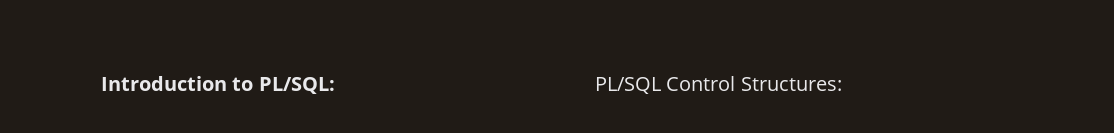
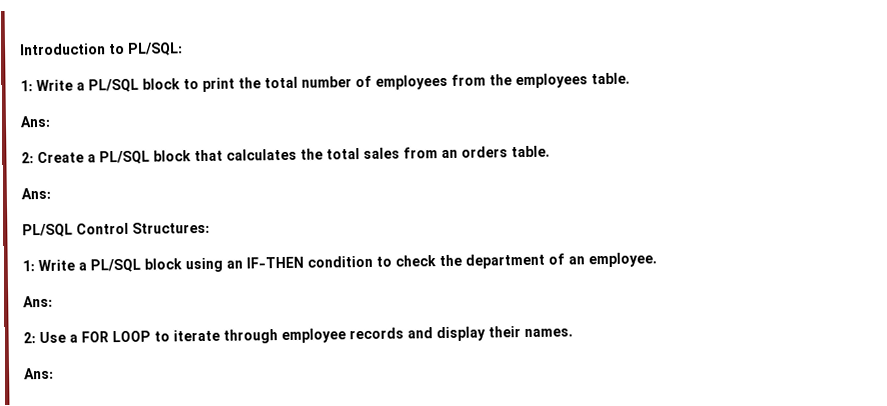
[595,76,842,94] PL/SQL Control Structures: -> [20,72,630,93] [20,115,51,128] [21,145,550,165] [21,187,51,200] [22,221,210,238] [22,252,657,273] [23,295,53,308] [23,326,573,344] [24,367,54,380] 1: Write a PL/SQL block to print the total number of employees from the employees table. // Ans: // 2: Create a PL/SQL block that calculates the total sales from an orders table. // Ans: // PL/SQL Control Structures: // 1: Write a PL/SQL block using an IF-THEN condition to check the department of an employee. // Ans: // 2: Use a FOR LOOP to iterate through employee records and display their names. // Ans:

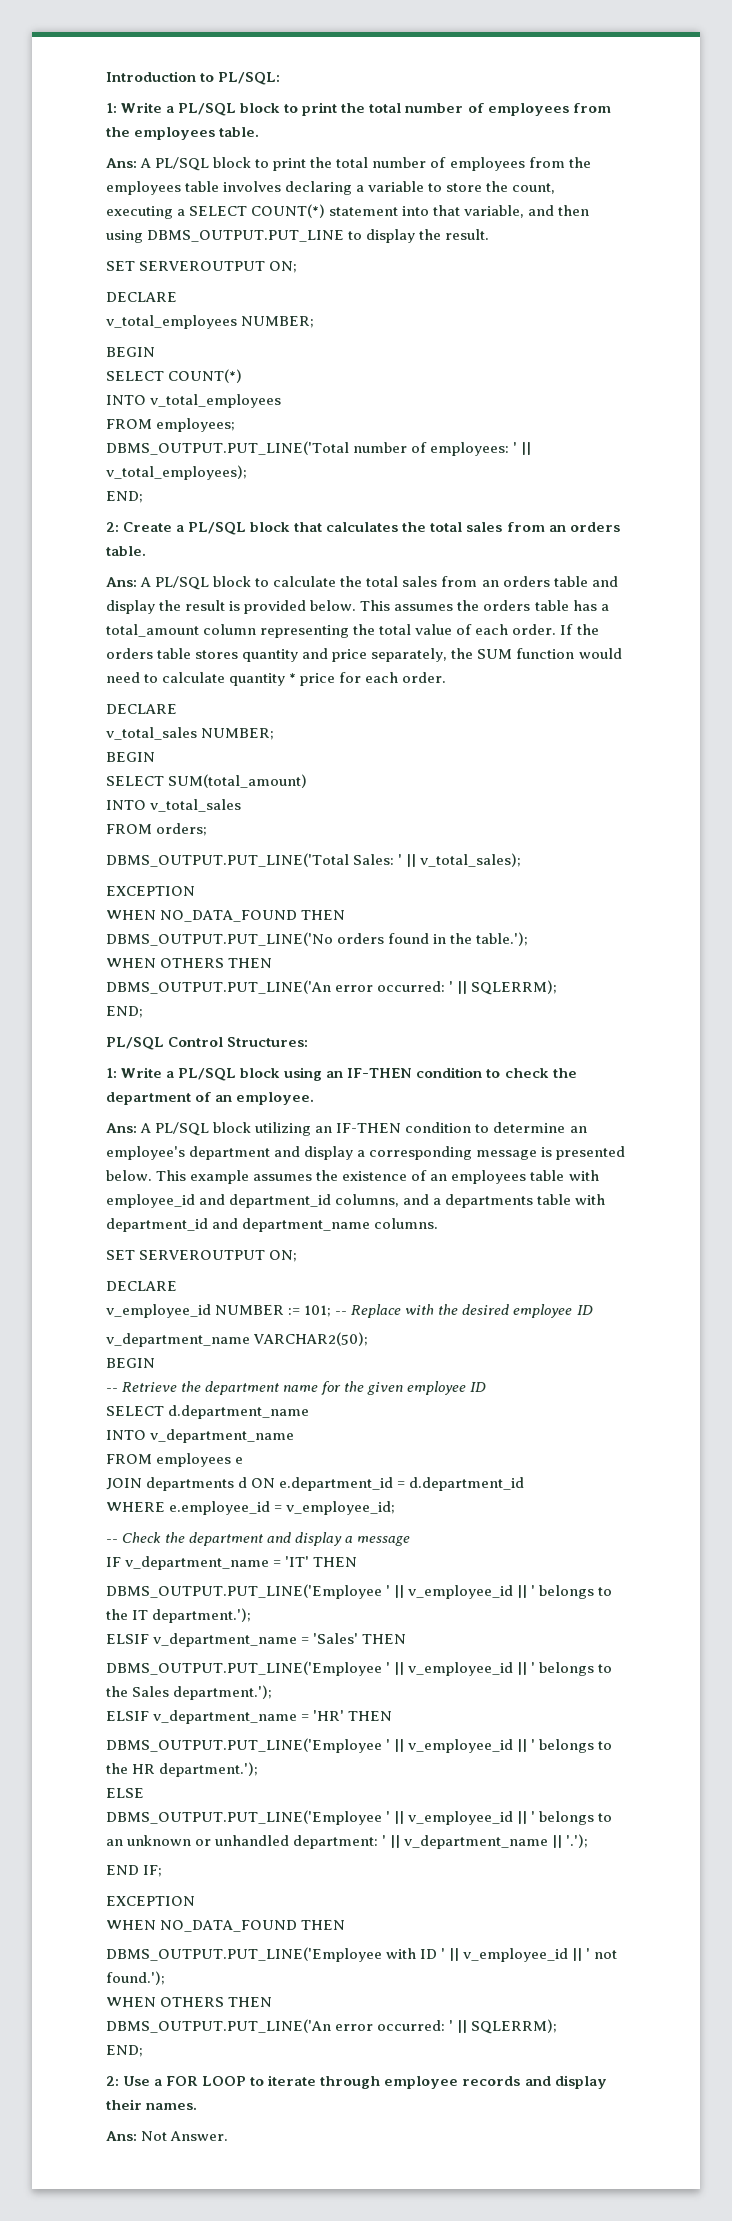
(51, 121) none -> [140,157,591,171] [106,181,556,195] [106,204,590,219] [106,229,490,243] [106,261,298,273] [106,292,177,302] [106,315,315,329] [106,347,155,357] [106,369,243,383] [106,394,282,408] [106,418,236,432] [106,441,532,456] [106,465,247,480] [106,491,143,503] A PL/SQL block to print the total number of employees from the employees table involves declaring a variable to store the count, executing a SELECT COUNT(*) statement into that variable, and then using DBMS_OUTPUT.PUT_LINE to display the result. // SET SERVEROUTPUT ON; // DECLARE // v_total_employees NUMBER; // BEGIN // SELECT COUNT(*) // INTO v_total_employees // FROM employees; // DBMS_OUTPUT.PUT_LINE('Total number of employees: ' || v_total_employees); // END;
(51, 193) none -> [140,576,618,590] [106,600,609,614] [106,624,599,638] [106,648,622,662] [106,672,447,686] [106,704,177,714] [106,727,275,740] [106,752,155,762] [106,774,308,788] [106,799,242,812] [106,823,208,836] [106,853,522,867] [106,886,195,896] [106,910,346,922] [106,932,529,946] [106,958,273,968] [106,980,558,995] [106,1006,143,1018] A PL/SQL block to calculate the total sales from an orders table and display the result is provided below. This assumes the orders table has a total_amount column representing the total value of each order. If the orders table stores quantity and price separately, the SUM function would need to calculate quantity * price for each order. // DECLARE // v_total_sales NUMBER; // BEGIN // SELECT SUM(total_amount) // INTO v_total_sales // FROM orders; // DBMS_OUTPUT.PUT_LINE('Total Sales: ' || v_total_sales); // EXCEPTION // WHEN NO_DATA_FOUND THEN // DBMS_OUTPUT.PUT_LINE('No orders found in the table.'); // WHEN OTHERS THEN // DBMS_OUTPUT.PUT_LINE('An error occurred: ' || SQLERRM); // END;
(53, 301) none -> [140,1122,587,1136] [106,1146,626,1160] [106,1170,599,1184] [106,1194,606,1208] [106,1218,439,1232] [106,1250,298,1262] [106,1281,177,1291] [106,1304,593,1318] [106,1332,369,1347] [106,1358,155,1368] [106,1381,487,1395] [106,1405,310,1419] [106,1429,295,1443] [106,1453,244,1467] [106,1477,525,1491] [106,1501,396,1515] [106,1532,411,1546] [106,1556,358,1570] [106,1584,613,1599] [106,1608,252,1623] [106,1633,407,1647] [106,1661,613,1676] [106,1685,273,1700] [106,1710,393,1724] [106,1738,613,1753] [106,1762,259,1777] [106,1788,144,1798] [106,1810,613,1825] [106,1834,589,1849] [106,1865,163,1877] [106,1896,195,1906] [106,1920,346,1932] [106,1947,618,1962] [106,1971,165,1985] [106,1997,273,2007] [106,2019,558,2034] [106,2045,143,2057] A PL/SQL block utilizing an IF-THEN condition to determine an employee's department and display a corresponding message is presented below. This example assumes the existence of an employees table with employee_id and department_id columns, and a departments table with department_id and department_name columns. // SET SERVEROUTPUT ON; // DECLARE // v_employee_id NUMBER := 101; -- Replace with the desired employee ID // v_department_name VARCHAR2(50); // BEGIN // -- Retrieve the department name for the given employee ID // SELECT d.department_name // INTO v_department_name // FROM employees e // JOIN departments d ON e.department_id = d.department_id // WHERE e.employee_id = v_employee_id; // -- Check the department and display a message // IF v_department_name = 'IT' THEN // DBMS_OUTPUT.PUT_LINE('Employee ' || v_employee_id || ' belongs to the IT department.'); // ELSIF v_department_name = 'Sales' THEN // DBMS_OUTPUT.PUT_LINE('Employee ' || v_employee_id || ' belongs to the Sales department.'); // ELSIF v_department_name = 'HR' THEN // DBMS_OUTPUT.PUT_LINE('Employee ' || v_employee_id || ' belongs to the HR department.'); // ELSE // DBMS_OUTPUT.PUT_LINE('Employee ' || v_employee_id || ' belongs to an unknown or unhandled department: ' || v_department_name || '.'); // END IF; // EXCEPTION // WHEN NO_DATA_FOUND THEN // DBMS_OUTPUT.PUT_LINE('Employee with ID ' || v_employee_id || ' not found.'); // WHEN OTHERS THEN // DBMS_OUTPUT.PUT_LINE('An error occurred: ' || SQLERRM); // END;
(54, 373) none -> [141,2131,229,2141] Not Answer.

